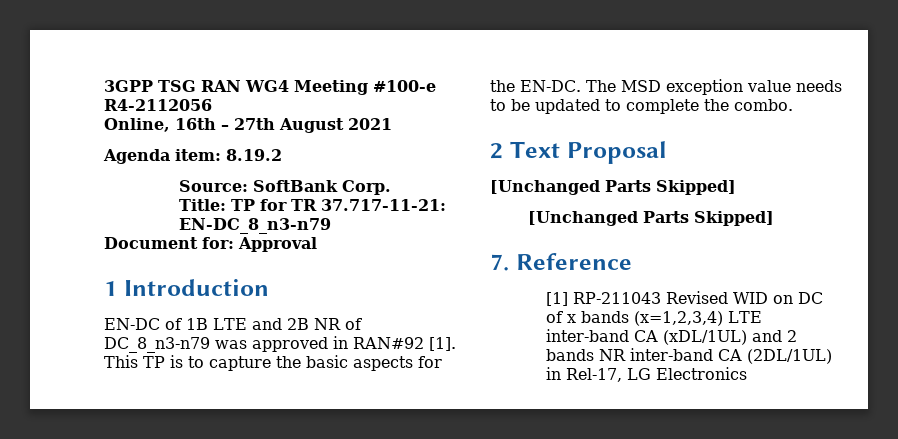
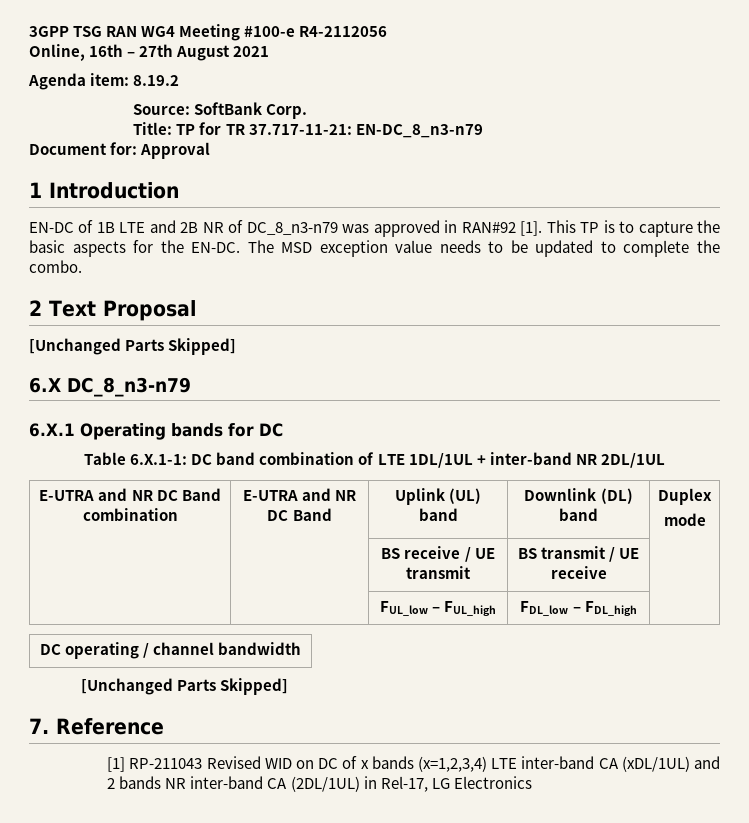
(736, 187) none -> [29,377,191,397] [29,423,283,440] [84,452,665,468] [39,488,221,501] [82,508,178,521] [242,488,357,501] [267,508,332,521] [394,488,482,505] [418,508,458,521] [524,488,633,504] [559,508,598,521] [658,488,712,505] [663,513,706,526] [381,546,495,562] [406,566,471,579] [517,546,640,562] [550,566,607,579] [379,601,497,616] [520,601,637,616] [39,642,302,659] // 6.X DC_8_n3-n79 // 6.X.1 Operating bands for DC // Table 6.X.1-1: DC band combination of LTE 1DL/1UL + inter-band NR 2DL/1UL // E-UTRA and NR DC Band combination | E-UTRA and NR DC Band | Uplink (UL) band | Downlink (DL) band | Duplex // mode // | | BS receive / UE transmit | BS transmit / UE receive | // | | FUL_low – FUL_high | FDL_low – FDL_high | // DC operating / channel bandwidth

